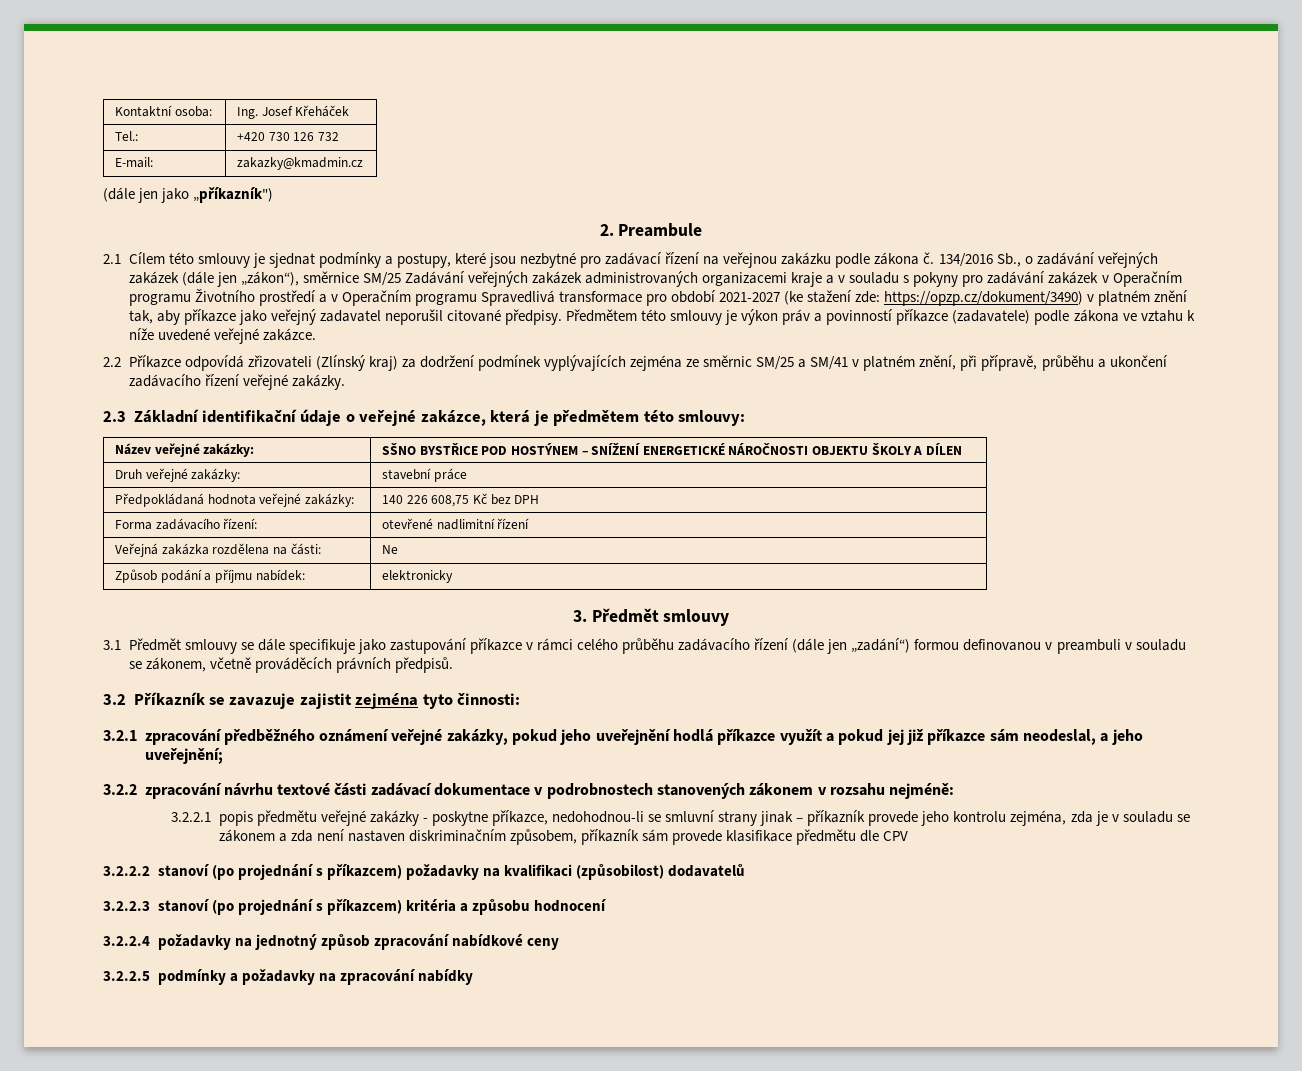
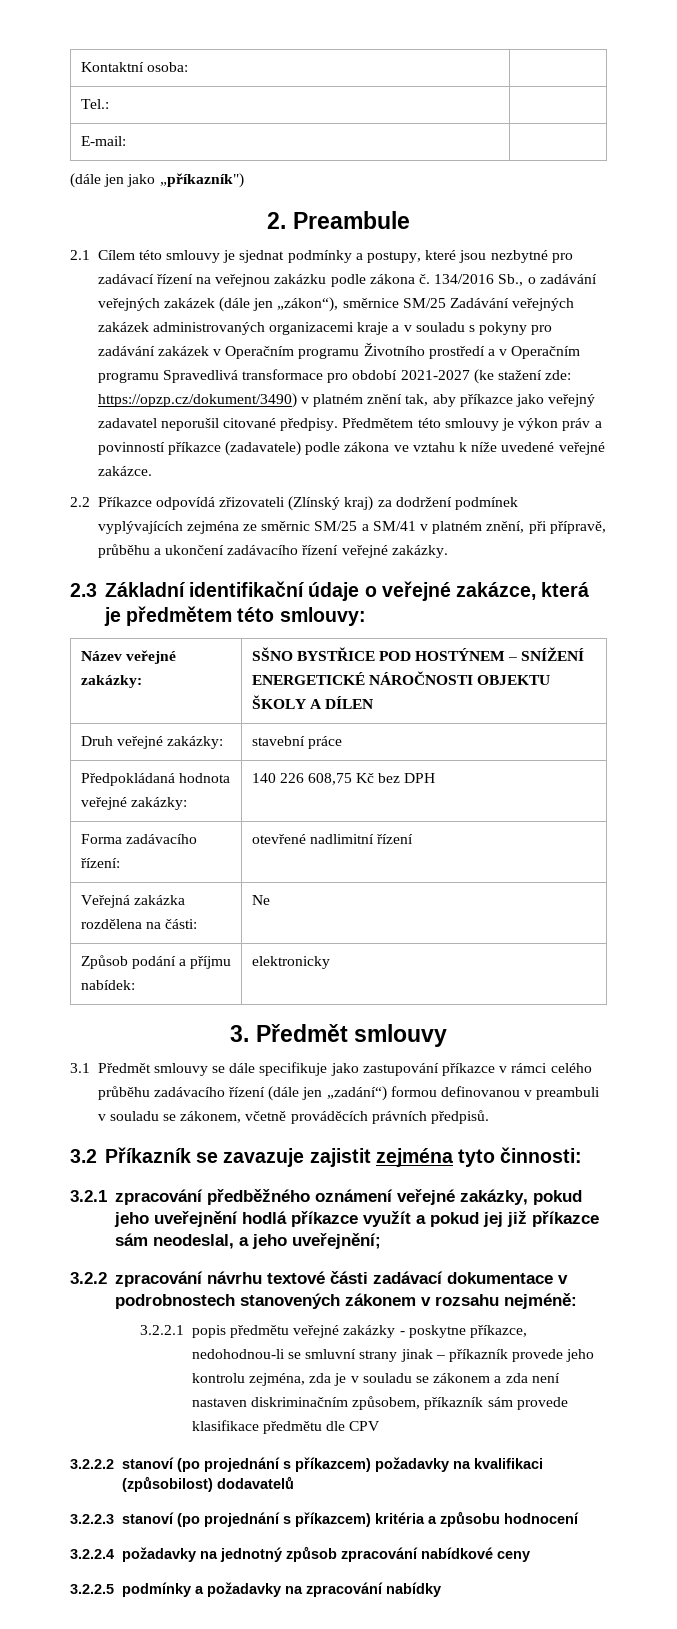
[236,105,350,119] [114,131,138,141] [236,132,339,141] Ing. Josef Křeháček // Tel.: | +420 730 126 732 -> [80,99,109,109] // Tel.: |
[236,157,363,170] zakazky@kmadmin.cz -> (126, 141) none

